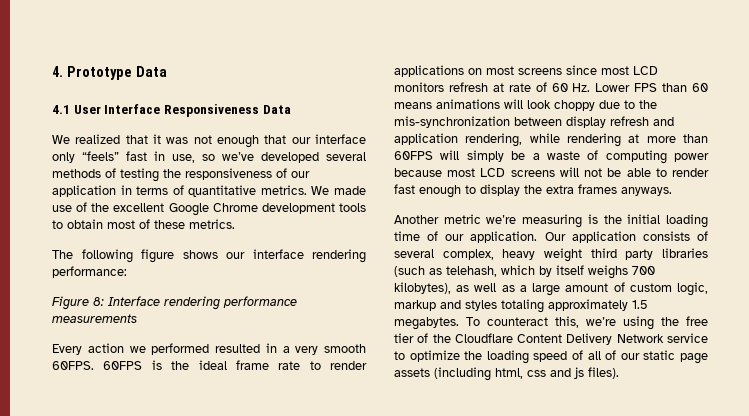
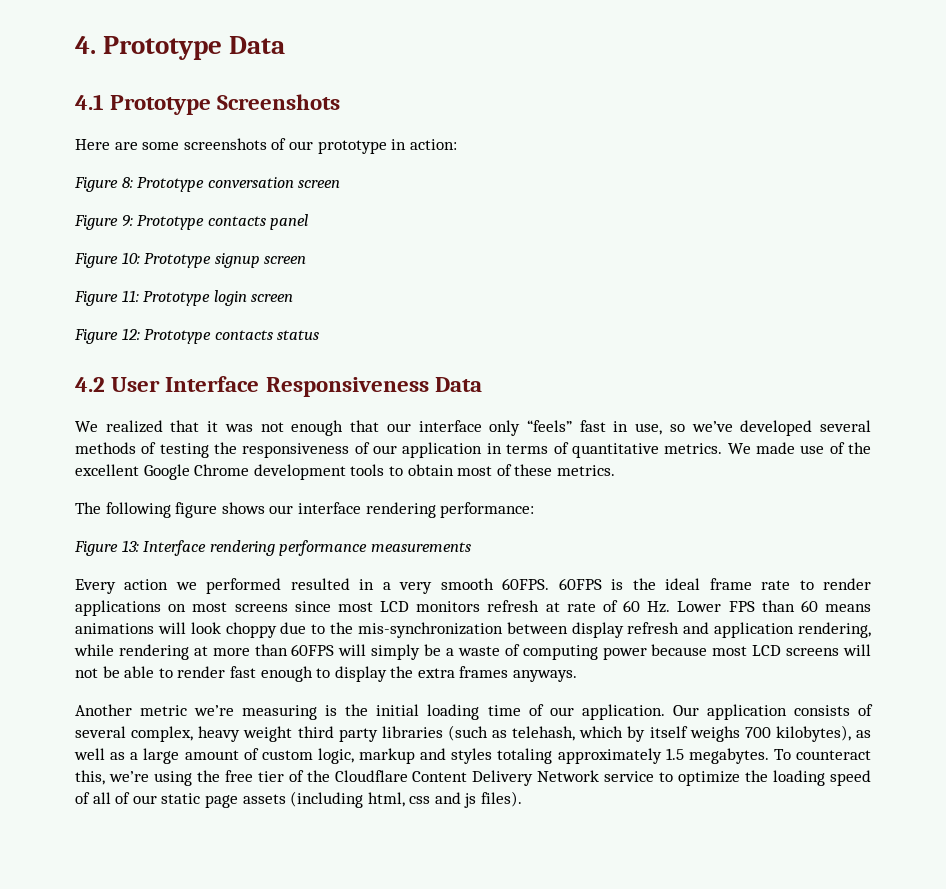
(70, 109) none -> [110,94,341,115] [75,138,457,154] [74,177,341,192] [74,214,309,230] [74,252,307,268] [74,290,294,306] [74,328,320,344] [75,377,105,392] Prototype Screenshots // Here are some screenshots of our prototype in action: // Figure 8: Prototype conversation screen // Figure 9: Prototype contacts panel // Figure 10: Prototype signup screen // Figure 11: Prototype login screen // Figure 12: Prototype contacts status // 4.2
[93,297,104,306] 8: -> [121,540,139,552] 13:

